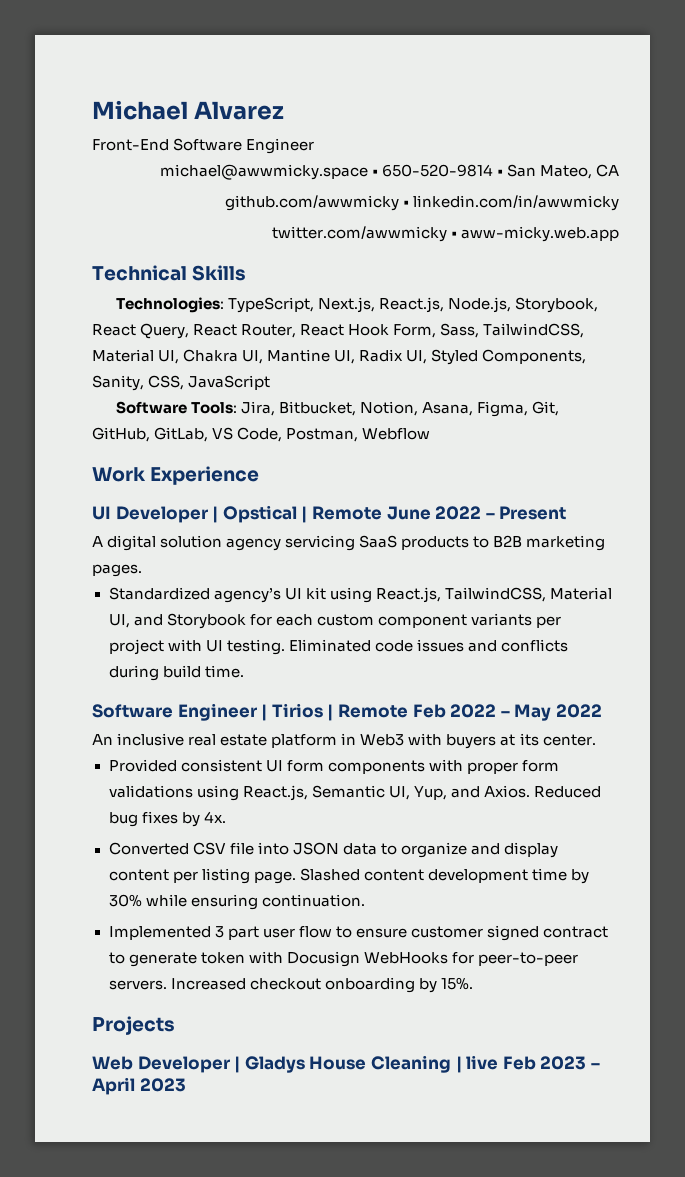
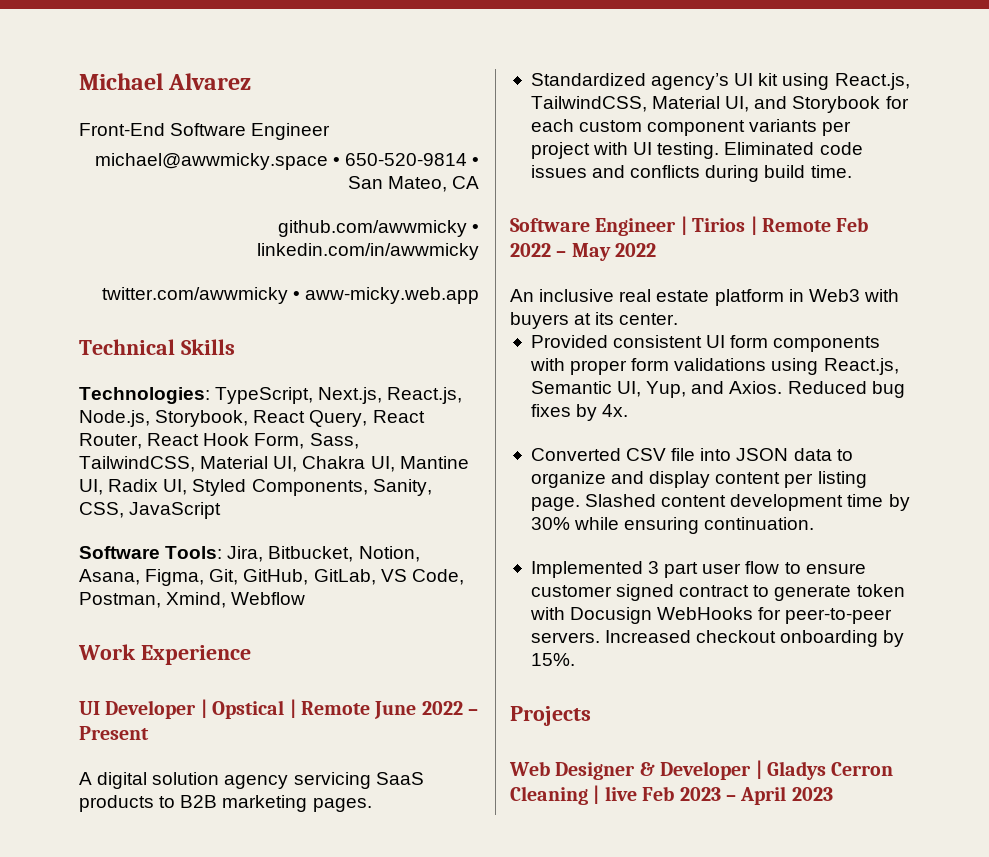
(359, 435) none -> [166,592,227,608] Xmind,
(133, 1063) none -> [555,762,655,780] Designer &
[309,1056,367,1070] House -> [831,762,894,776] Cerron

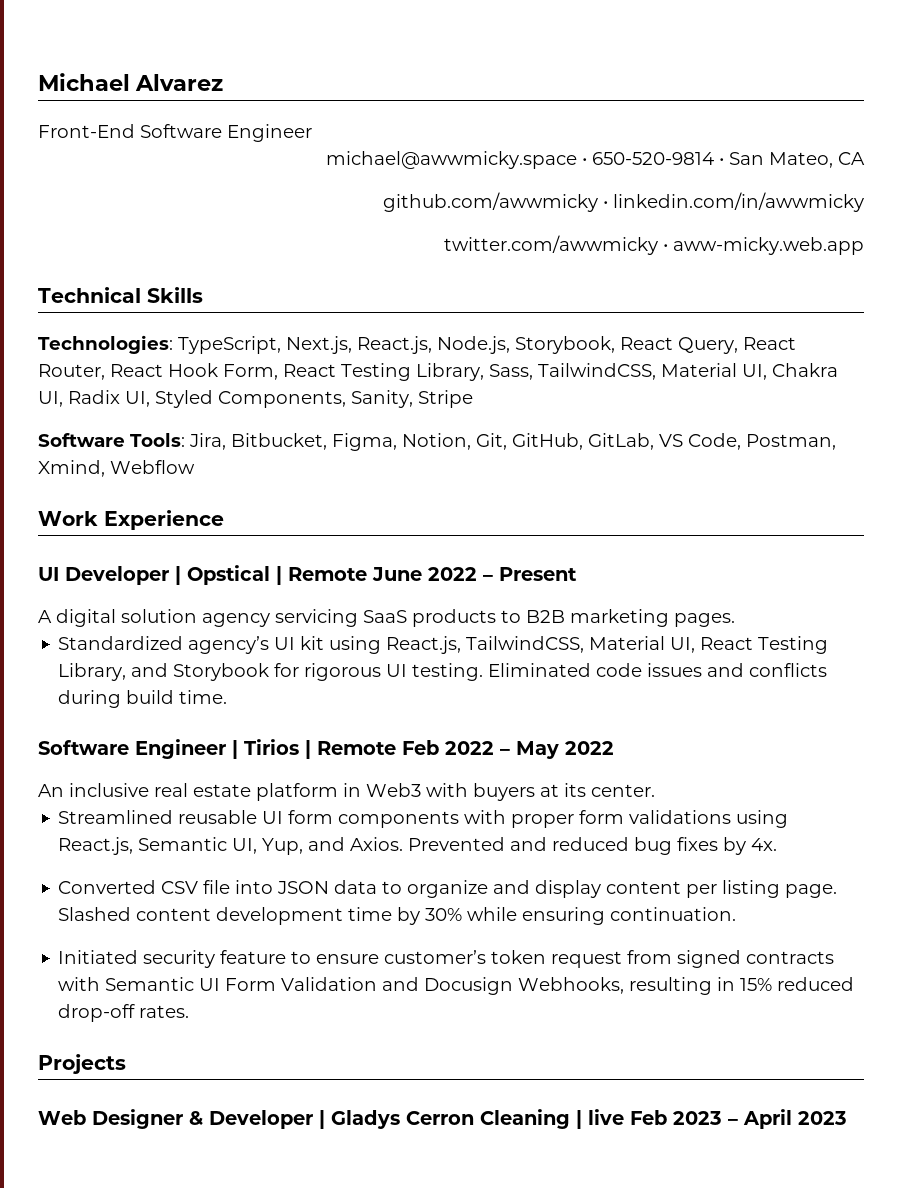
(305, 441) none -> [283,363,484,381] React Testing Library,
[399,456,469,469] [79,479,103,495] Mantine UI, -> (63, 399) none
[79,502,222,519] CSS, JavaScript -> [418,390,473,408] Stripe
[358,546,420,562] [79,569,205,586] Notion, Asana, Figma, -> [332,433,471,451] Figma, Notion,
[754,96,909,113] [530,119,852,136] [530,142,629,159] and Storybook for each custom component variants per project with -> [700,636,829,654] [58,663,382,681] React Testing Library, and Storybook for rigorous
[530,335,703,348] Provided consistent -> [58,810,258,824] Streamlined reusable
[787,381,867,394] Reduced -> [408,837,630,851] Prevented and reduced
[530,561,866,578] [530,584,905,601] [529,607,893,624] [530,630,905,647] [530,653,575,666] Implemented 3 part user flow to ensure customer signed contract to generate token with Docusign WebHooks for peer-to-peer servers. Increased checkout onboarding by 15%. -> [58,950,835,968] [58,977,855,995] [58,1004,190,1022] Initiated security feature to ensure customer’s token request from signed contracts with Semantic UI Form Validation and Docusign Webhooks, resulting in 15% reduced drop-off rates.

